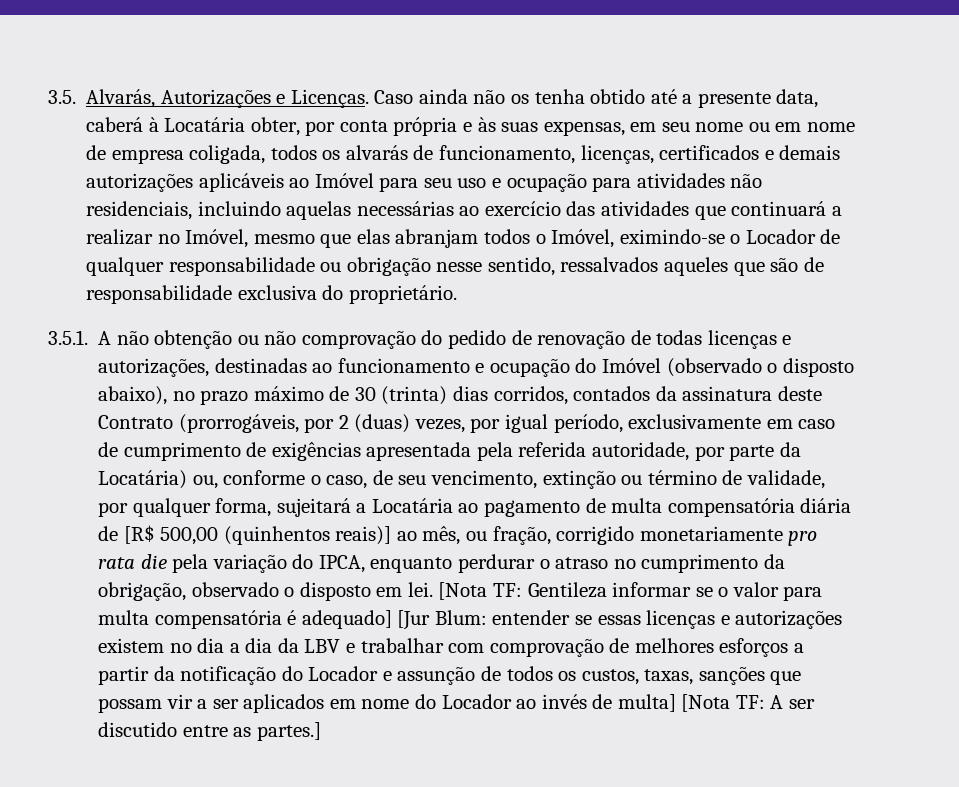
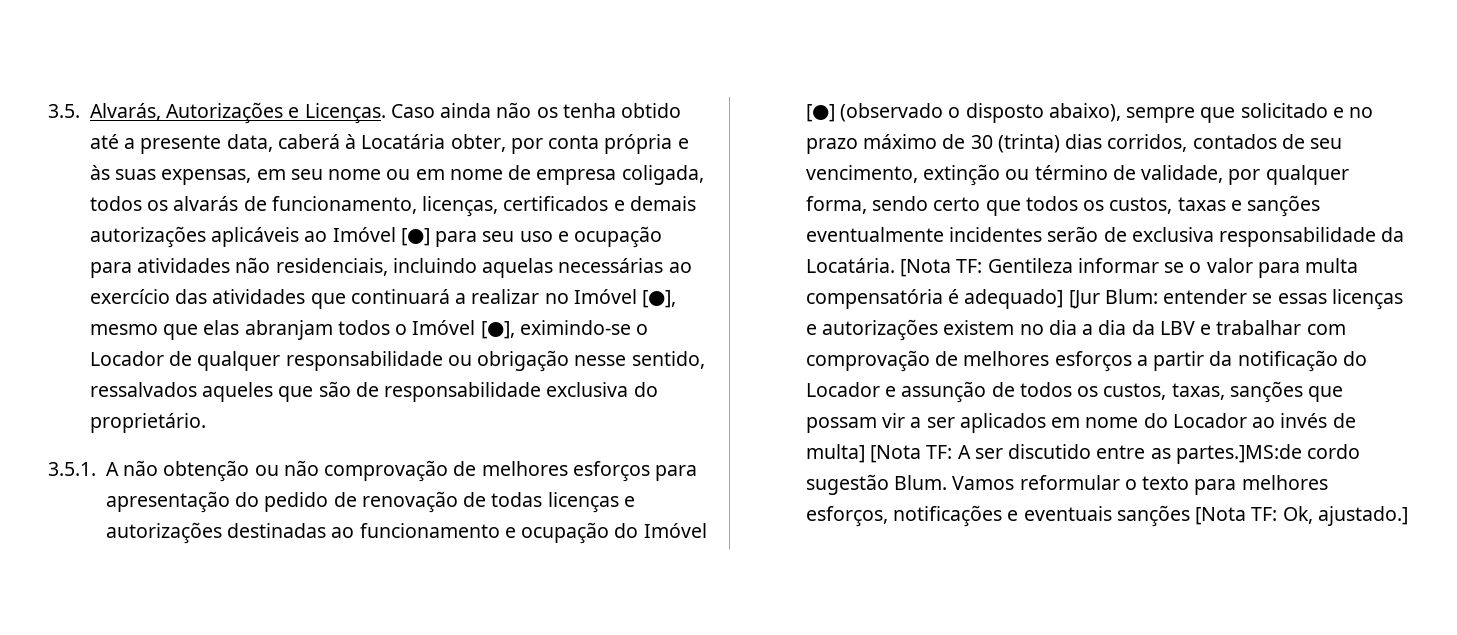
(374, 180) none -> [400,228,430,246] [●]
[185,229,249,248] Imóvel, -> [573,289,677,308] Imóvel [●],
[551,229,615,248] Imóvel, -> [412,320,515,339] Imóvel [●],
(416, 339) none -> [453,461,698,482] [105,491,230,513] de melhores esforços para apresentação
[98,358,210,377] autorizações, -> [105,522,222,544] autorizações
(661, 365) none -> [805,104,835,122] [●]
(168, 395) none -> [1126,103,1344,123] sempre que solicitado e
[655,386,822,401] [98,414,836,433] [98,442,801,461] [98,470,368,489] da assinatura deste Contrato (prorrogáveis, por 2 (duas) vezes, por igual período, exclusivamente em caso de cumprimento de exigências apresentada pela referida autoridade, por parte da Locatária) ou, conforme o caso, -> (1277, 141) none
[276,498,852,517] [98,525,818,546] [98,554,785,573] [98,582,433,601] sujeitará a Locatária ao pagamento de multa compensatória diária de [R$ 500,00 (quinhentos reais)] ao mês, ou fração, corrigido monetariamente pro rata die pela variação do IPCA, enquanto perdurar o atraso no cumprimento da obrigação, observado o disposto em lei. -> [872,195,1321,217] [805,226,1405,247] [805,258,895,273] sendo certo que todos os custos, taxas e sanções eventualmente incidentes serão de exclusiva responsabilidade da Locatária.
[256,722,321,741] partes.] -> [1175,444,1361,464] [805,474,1328,495] [805,505,1408,527] partes.]MS:de cordo sugestão Blum. Vamos reformular o texto para melhores esforços, notificações e eventuais sanções [Nota TF: Ok, ajustado.]

